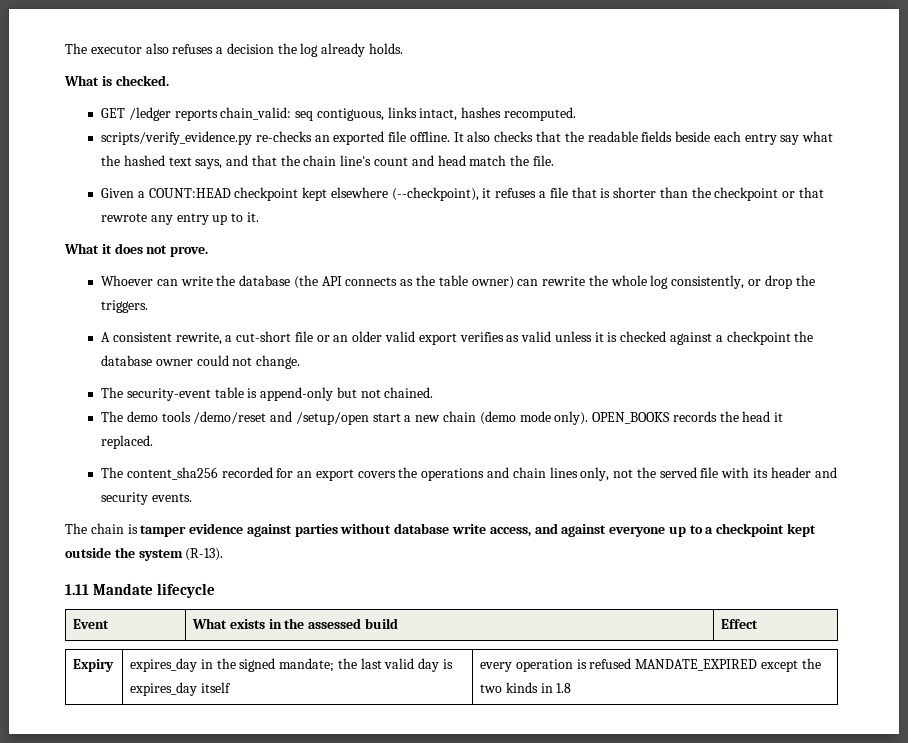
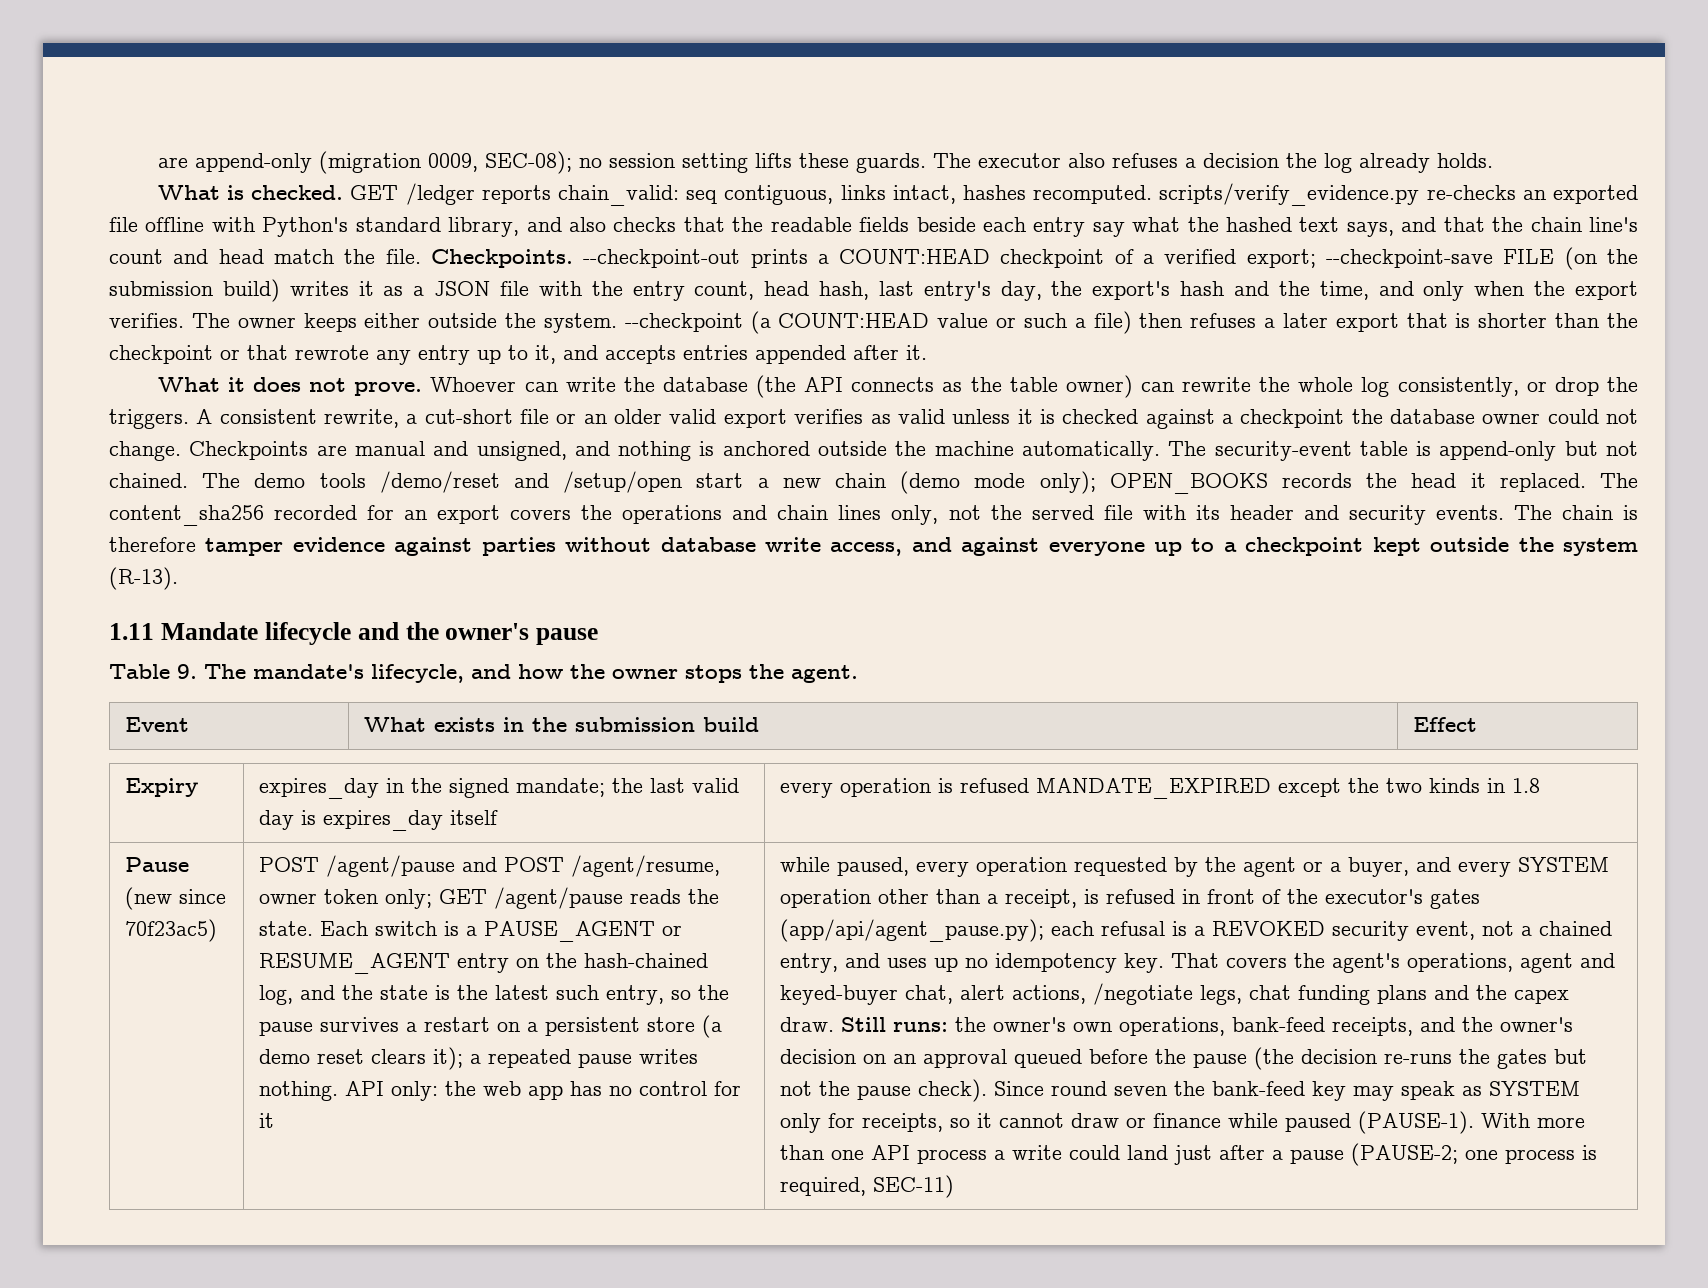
(65, 48) none -> [157,151,926,174] are append-only (migration 0009, SEC-08); no session setting lifts these guards.
(169, 80) // -> (344, 192) none
(577, 114) // -> (1153, 194) none
[409,131,464,142] offline. It -> [145,217,562,237] offline with Python's standard library, and
[101,187,568,201] // Given a COUNT:HEAD checkpoint kept elsewhere (--checkpoint), it refuses a file -> [430,247,1638,270] [109,279,1639,302] [109,311,1399,334] Checkpoints. --checkpoint-out prints a COUNT:HEAD checkpoint of a verified export; --checkpoint-save FILE (on the submission build) writes it as a JSON file with the entry count, head hash, last entry's day, the export's hash and the time, and only when the export verifies. The owner keeps either outside the system. --checkpoint (a COUNT:HEAD value or such a file) then refuses a later export
(244, 217) none -> [535,345,899,364] it, and accepts entries appended after
(209, 251) // -> (423, 389) none
(149, 306) // -> (189, 419) none
(301, 362) // -> [189,441,1160,461] Checkpoints are manual and unsigned, and nothing is anchored outside the machine automatically.
(434, 392) // -> (188, 480) none
[554,411,589,425] only). -> [1039,471,1096,494] only);
(154, 442) // -> (1586, 482) none
(192, 497) // -> (1504, 512) none
(138, 529) none -> [109,537,196,552] therefore
(215, 590) none -> [357,622,599,645] [109,664,858,683] and the owner's pause // Table 9. The mandate's lifecycle, and how the owner stops the agent.
[308,618,362,629] assessed -> [575,717,696,732] submission
(572, 688) none -> [125,857,190,872] [125,887,227,910] [125,919,218,942] [259,855,721,877] [259,887,720,909] [259,921,683,942] [259,953,709,974] [259,985,730,1005] [259,1015,723,1038] [259,1047,699,1070] [259,1081,742,1101] [259,1113,275,1128] [780,857,1610,877] [780,889,1481,909] [780,919,1613,942] [780,953,1616,973] [780,983,1570,1005] [780,1017,1574,1036] [780,1047,1588,1070] [780,1079,1581,1102] [780,1111,1586,1134] [780,1143,1598,1166] [780,1175,955,1198] // Pause (new since 70f23ac5) | POST /agent/pause and POST /agent/resume, owner token only; GET /agent/pause reads the state. Each switch is a PAUSE_AGENT or RESUME_AGENT entry on the hash-chained log, and the state is the latest such entry, so the pause survives a restart on a persistent store (a demo reset clears it); a repeated pause writes nothing. API only: the web app has no control for it | while paused, every operation requested by the agent or a buyer, and every SYSTEM operation other than a receipt, is refused in front of the executor's gates (app/api/agent_pause.py); each refusal is a REVOKED security event, not a chained entry, and uses up no idempotency key. That covers the agent's operations, agent and keyed-buyer chat, alert actions, /negotiate legs, chat funding plans and the capex draw. Still runs: the owner's own operations, bank-feed receipts, and the owner's decision on an approval queued before the pause (the decision re-runs the gates but not the pause check). Since round seven the bank-feed key may speak as SYSTEM only for receipts, so it cannot draw or finance while paused (PAUSE-1). With more than one API process a write could land just after a pause (PAUSE-2; one process is required, SEC-11)

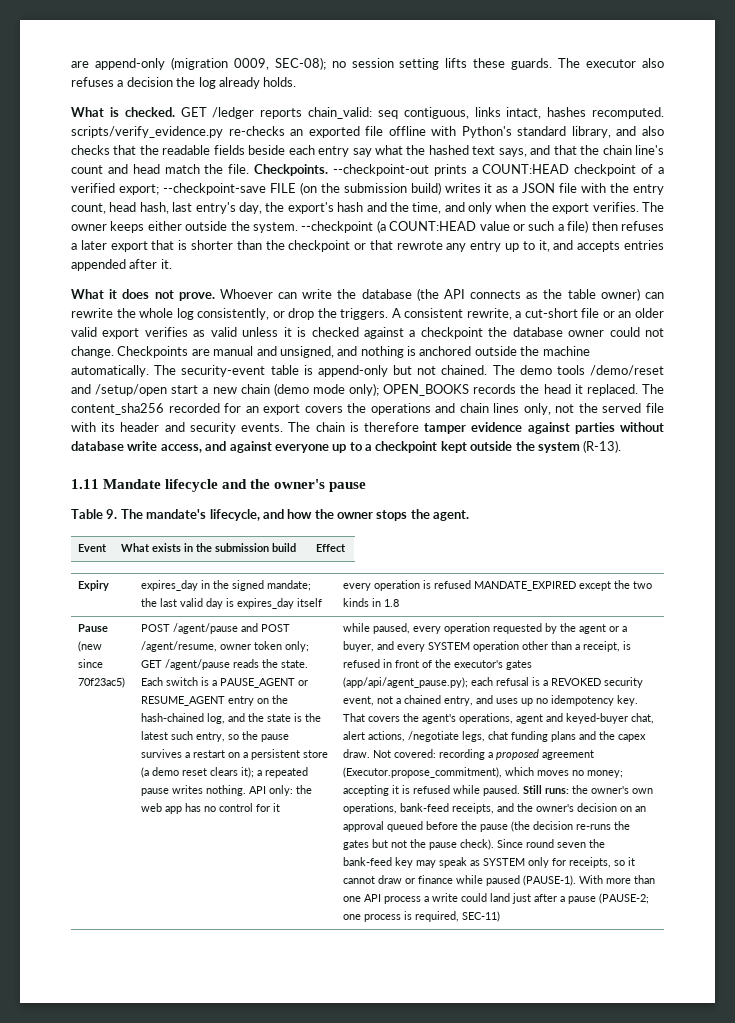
(835, 1024) none -> [373,749,595,760] [343,767,624,778] [343,785,521,796] Not covered: recording a proposed agreement (Executor.propose_commitment), which moves no money; accepting it is refused while paused.

